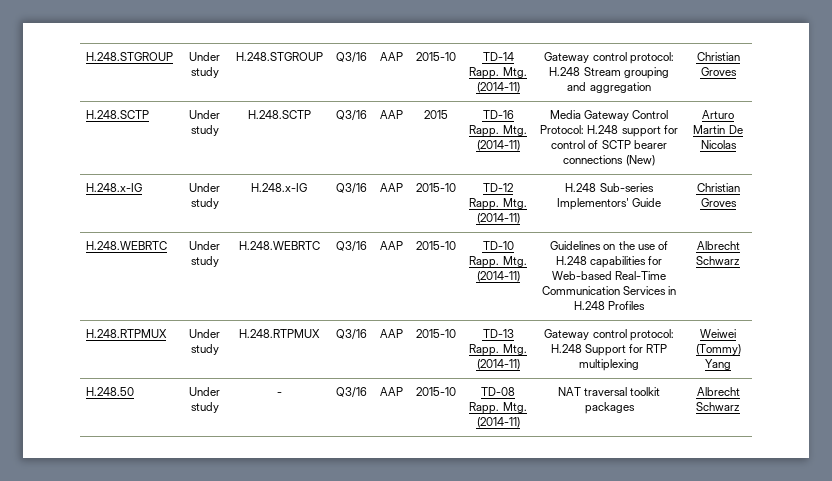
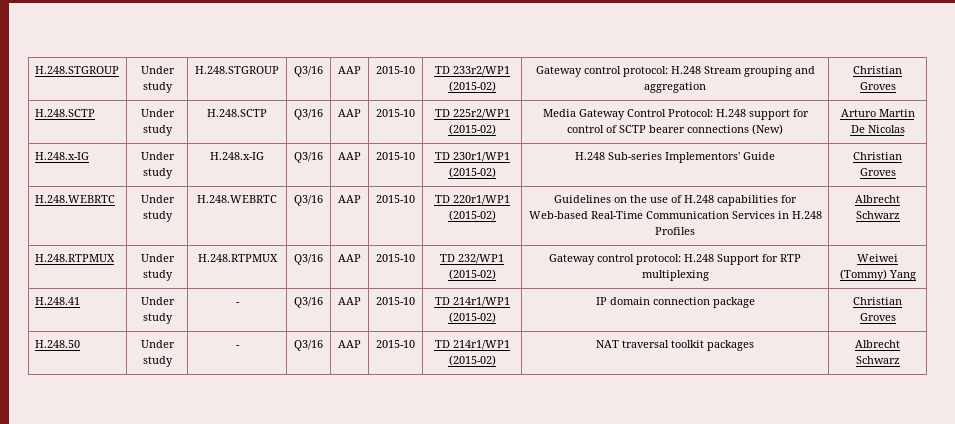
[482,52,514,61] [469,67,527,79] [476,82,520,93] TD-14 Rapp. Mtg. (2014-11) -> [434,66,510,76] [448,81,496,92] TD 233r2/WP1 (2015-02)
[424,110,448,119] [482,110,514,119] [469,125,527,137] [476,140,520,151] 2015 | TD-16 Rapp. Mtg. (2014-11) -> [376,109,415,117] [434,109,510,119] [448,124,496,135] 2015-10 | TD 225r2/WP1 (2015-02)
[483,183,513,192] [469,198,527,210] [476,213,520,224] TD-12 Rapp. Mtg. (2014-11) -> [434,152,510,162] [448,167,496,178] TD 230r1/WP1 (2015-02)
[482,241,514,250] [469,256,527,268] [476,271,520,282] TD-10 Rapp. Mtg. (2014-11) -> [434,195,510,205] [448,210,496,221] TD 220r1/WP1 (2015-02)
[482,329,514,338] [469,344,527,356] [476,359,520,370] TD-13 Rapp. Mtg. (2014-11) -> [440,254,504,264] [448,269,496,280] TD 232/WP1 (2015-02)
(731, 364) none -> [34,297,80,305] [140,297,175,305] [142,313,173,324] [235,302,240,305] [294,297,323,308] [338,297,361,305] [376,297,415,305] [434,297,510,307] [448,312,496,323] [595,297,755,308] [853,297,902,305] [859,313,896,321] // H.248.41 | Under study | - | Q3/16 | AAP | 2015-10 | TD 214r1/WP1 (2015-02) | IP domain connection package | Christian Groves
[481,387,515,396] [469,402,527,414] [476,417,520,428] TD-08 Rapp. Mtg. (2014-11) -> [434,340,510,350] [448,355,496,366] TD 214r1/WP1 (2015-02)

